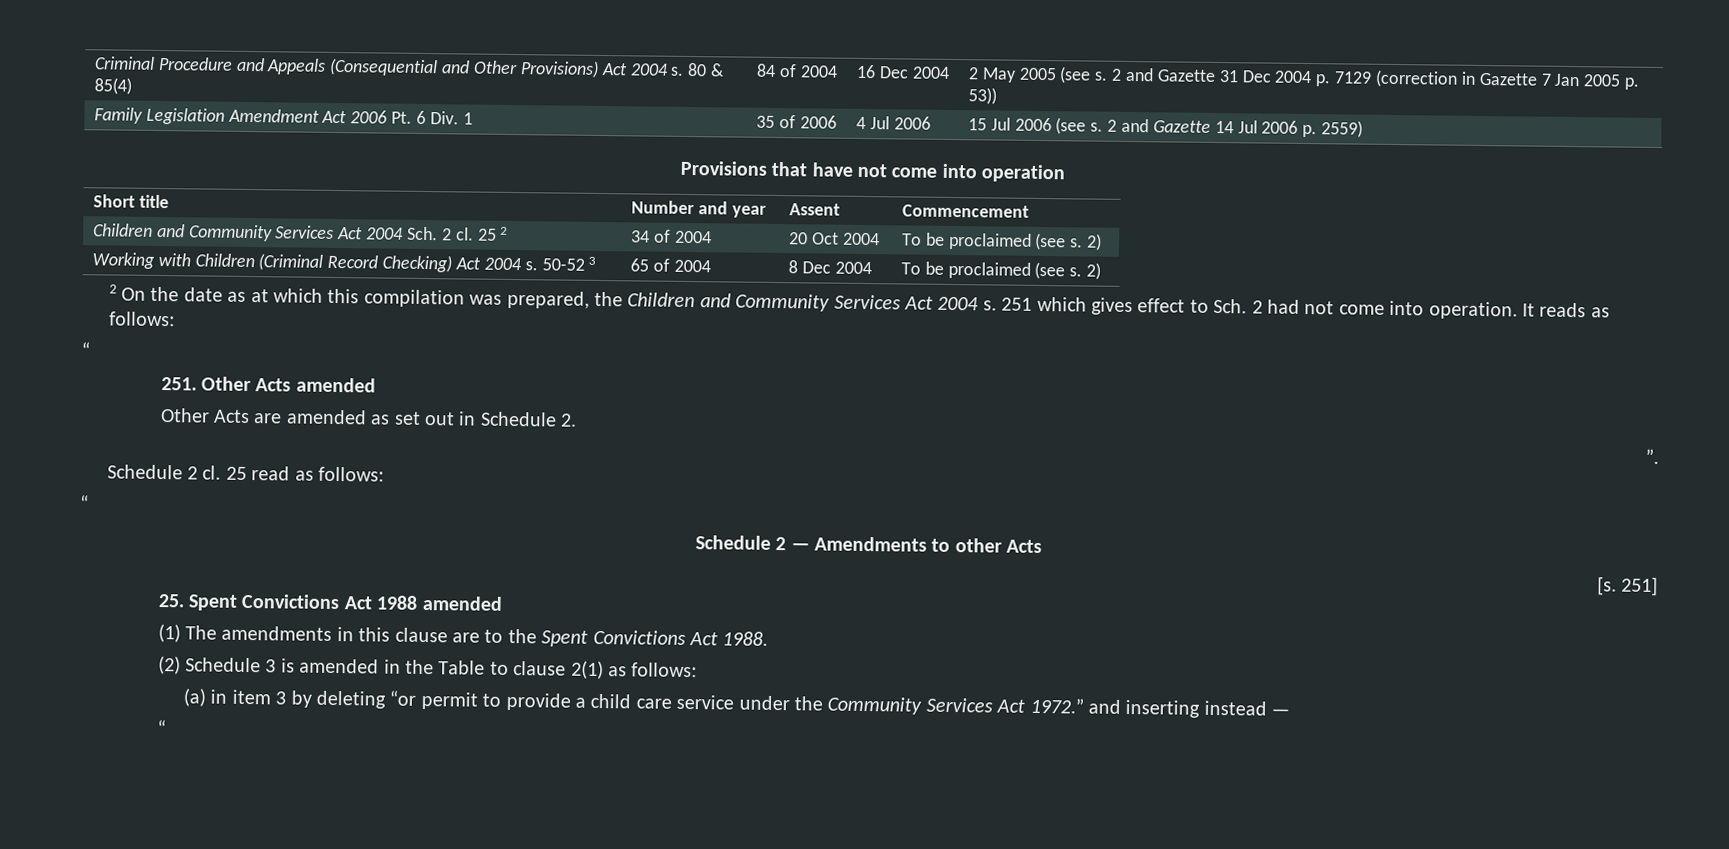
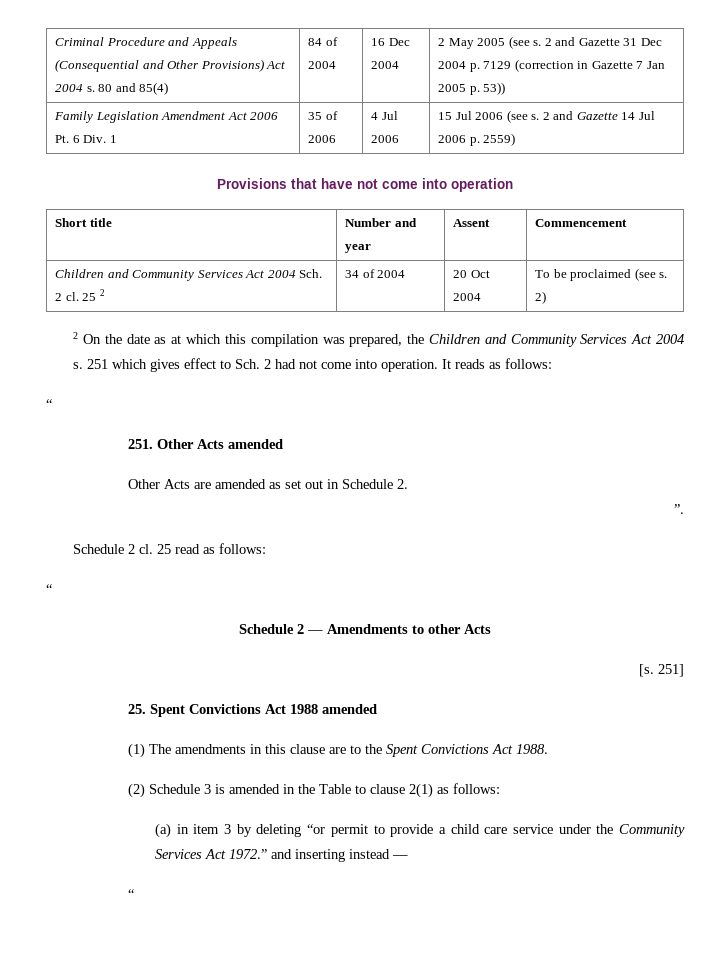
[710,63,726,77] & -> [115,83,136,92] and
[91,252,597,273] [629,258,711,273] [787,260,872,275] [900,261,1102,280] // Working with Children (Criminal Record Checking) Act 2004 s. 50-52 3 | 65 of 2004 | 8 Dec 2004 | To be proclaimed (see s. 2) -> (547, 297) none

